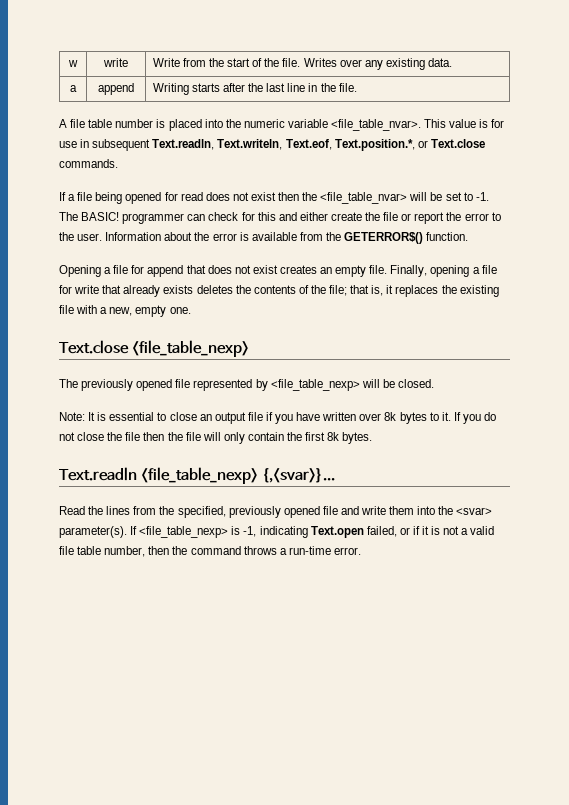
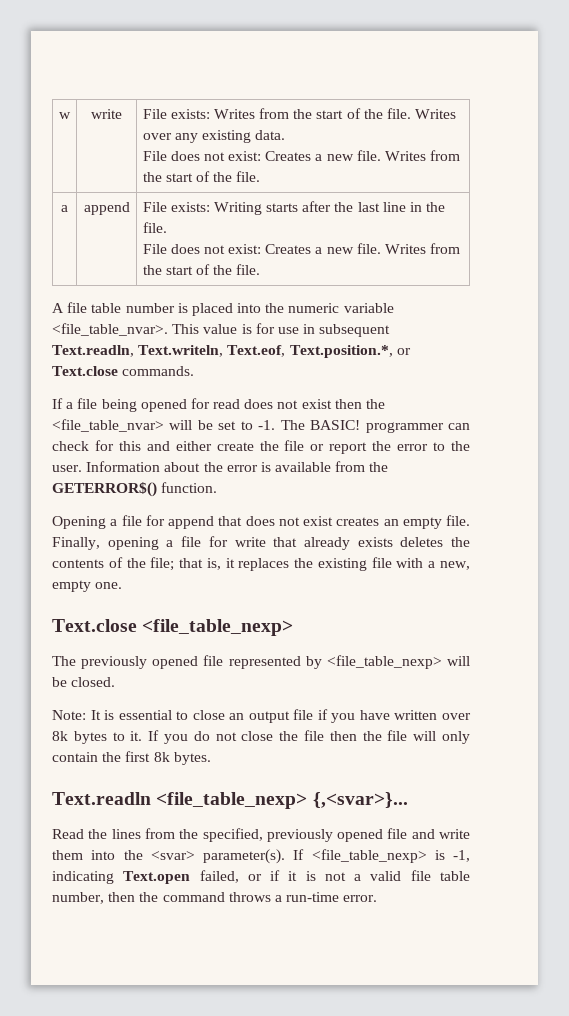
[152,58,180,67] Write -> [142,109,255,119] File exists: Writes
(452, 62) none -> [142,150,461,161] [142,171,261,182] // File does not exist: Creates a new file. Writes from the start of the file.
(134, 89) none -> [142,202,210,212] File exists:
(357, 87) none -> [142,243,461,254] [142,264,261,275] // File does not exist: Creates a new file. Writes from the start of the file.

